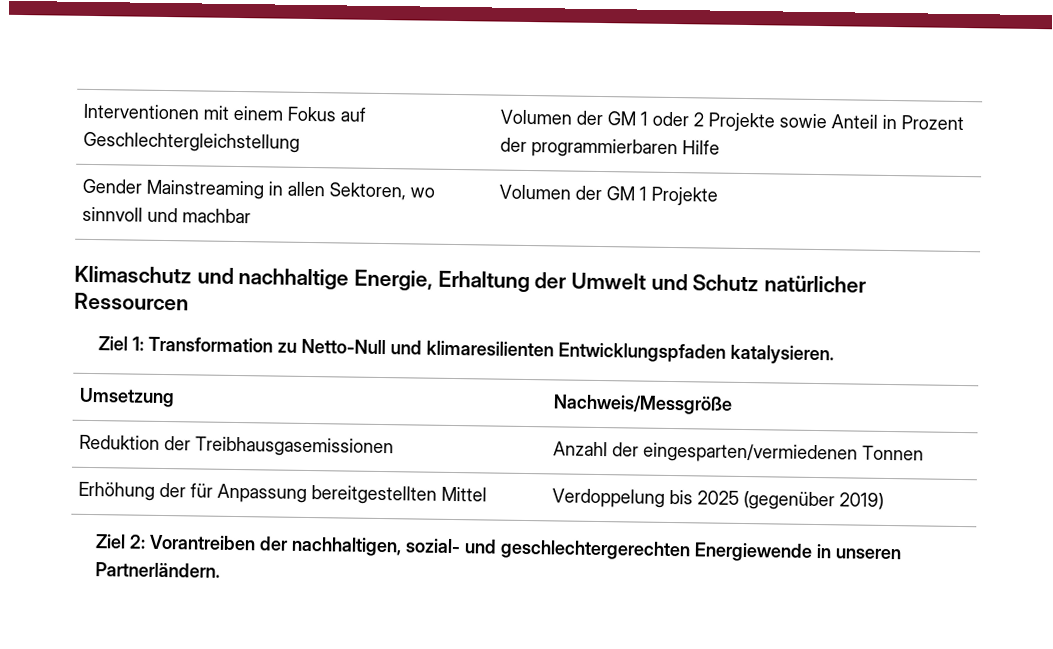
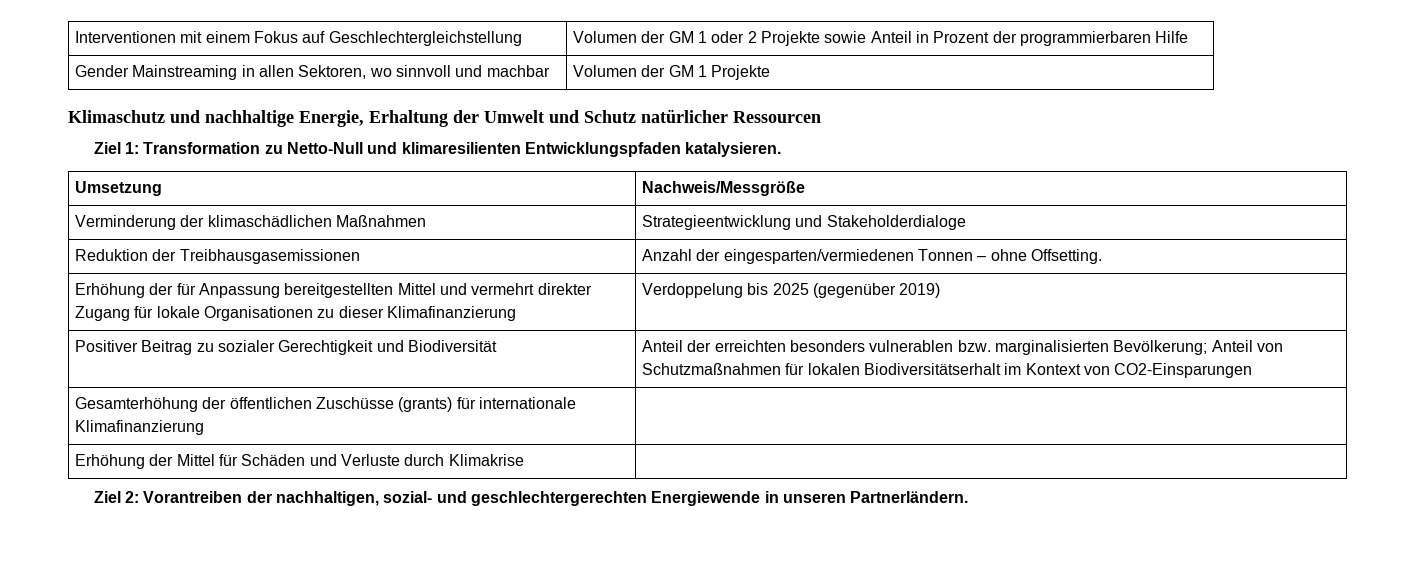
(734, 404) none -> [75,215,426,230] [642,215,966,230] // Verminderung der klimaschädlichen Maßnahmen | Strategieentwicklung und Stakeholderdialoge
(925, 453) none -> [977,249,1102,264] – ohne Offsetting.
(488, 494) none -> [439,283,592,295] [75,306,516,321] und vermehrt direkter Zugang für lokale Organisationen zu dieser Klimafinanzierung
(885, 501) none -> [75,340,497,355] [642,340,1283,355] [642,363,1253,378] [75,397,576,412] [75,420,205,435] [75,454,524,469] // Positiver Beitrag zu sozialer Gerechtigkeit und Biodiversität | Anteil der erreichten besonders vulnerablen bzw. marginalisierten Bevölkerung; Anteil von Schutzmaßnahmen für lokalen Biodiversitätserhalt im Kontext von CO2-Einsparungen // Gesamterhöhung der öffentlichen Zuschüsse (grants) für internationale Klimafinanzierung | // Erhöhung der Mittel für Schäden und Verluste durch Klimakrise |

